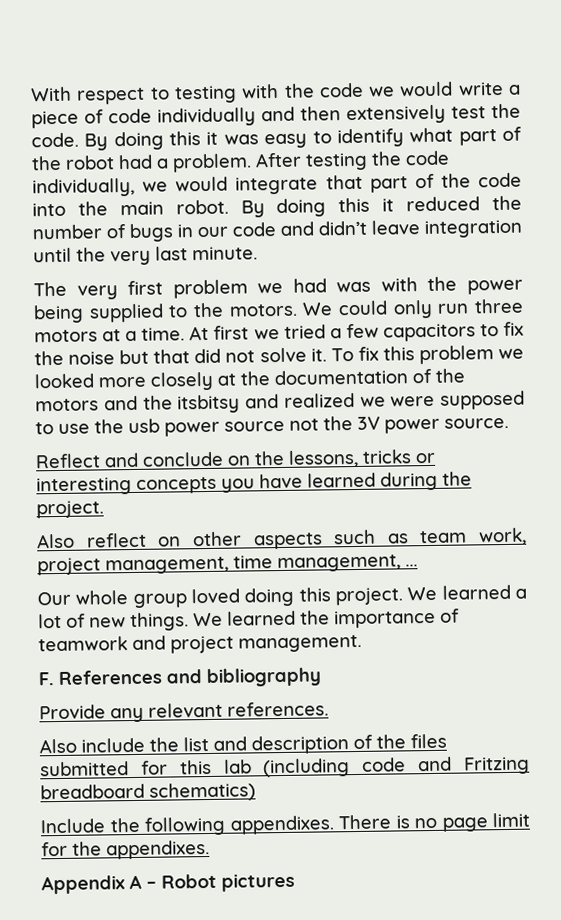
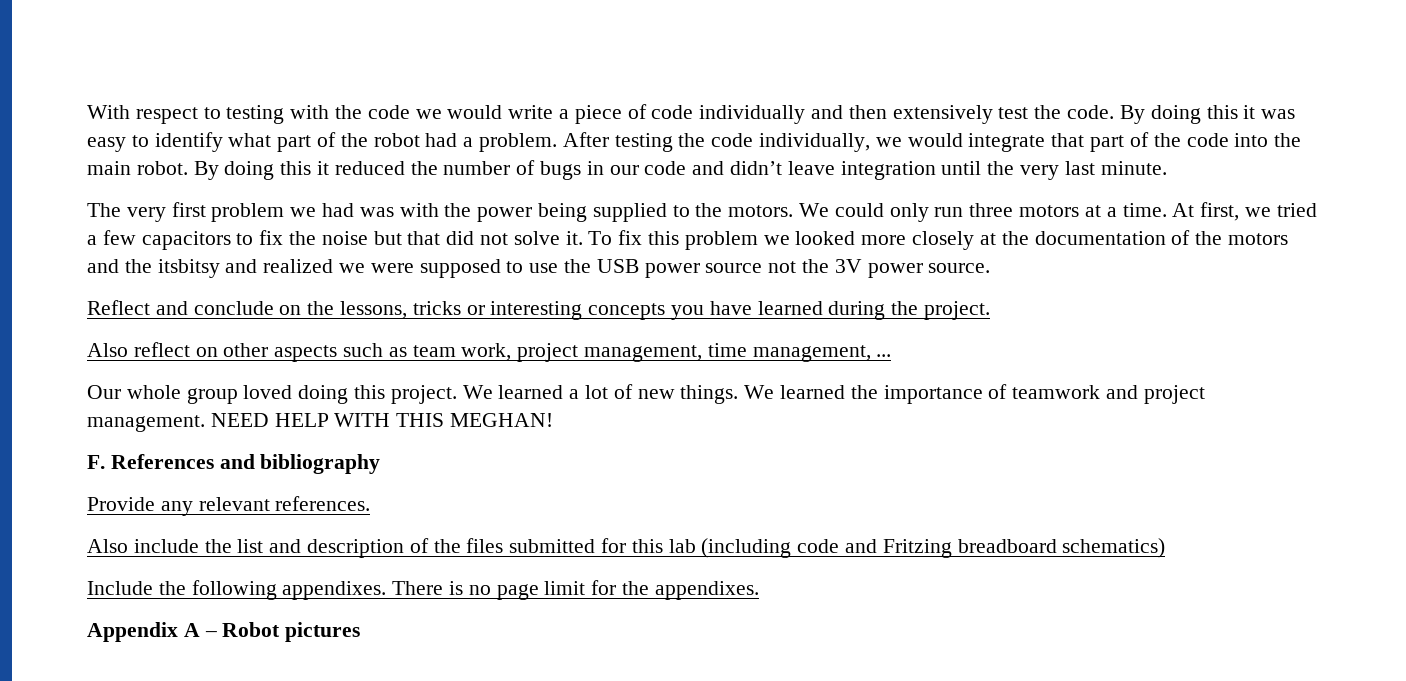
[213,325,250,340] first -> [1200,202,1240,221] first,
[128,418,160,434] usb -> [596,259,639,273] USB
(362, 643) none -> [210,413,554,427] NEED HELP WITH THIS MEGHAN!

